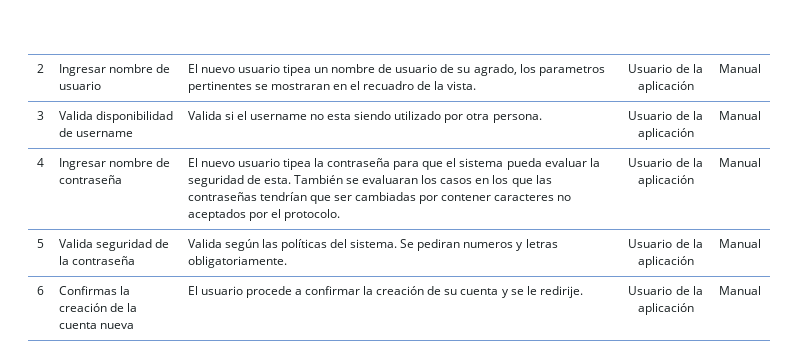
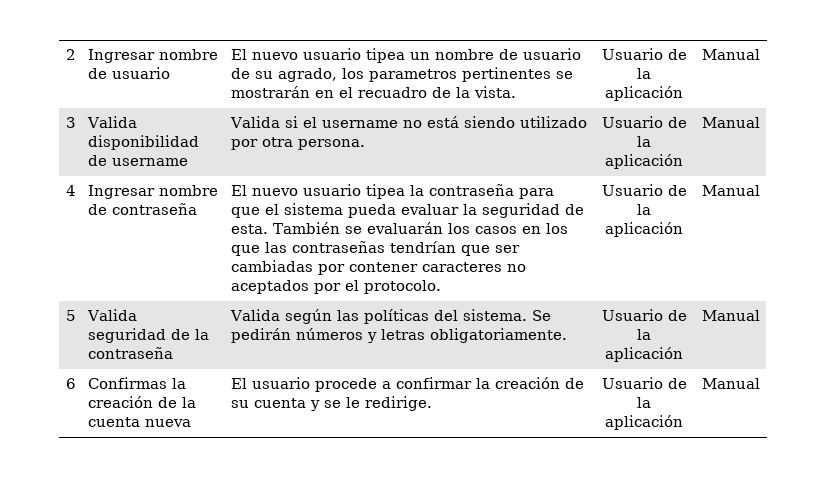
[270,83,330,90] mostraran -> [231,86,311,98] mostrarán
[327,113,352,120] esta -> [426,116,459,128] está
[362,175,419,184] evaluaran -> [366,222,443,234] evaluarán
[417,239,514,251] pediran numeros -> [231,328,364,343] pedirán números
[539,286,583,298] redirije. -> [365,396,433,411] redirige.

